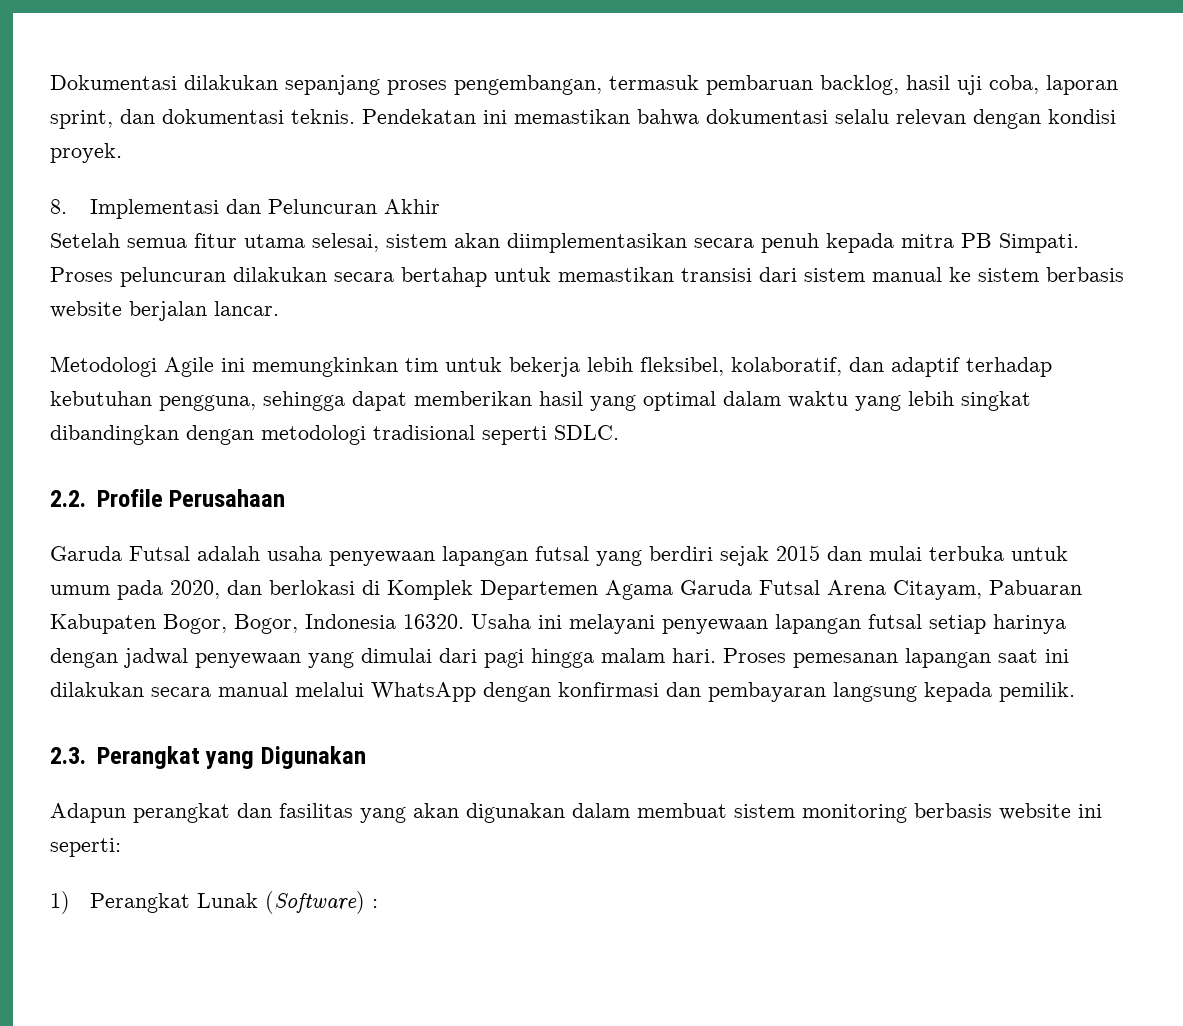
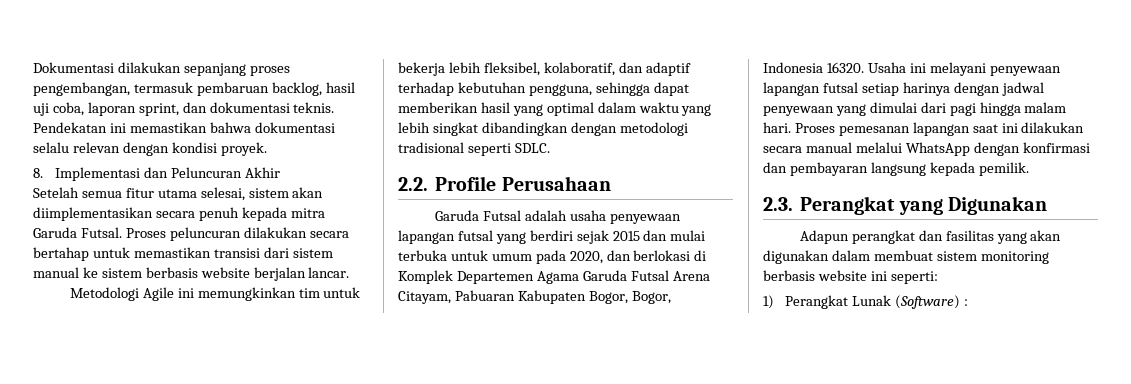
[961,233,1079,253] PB Simpati. -> [33,227,122,238] Garuda Futsal.

